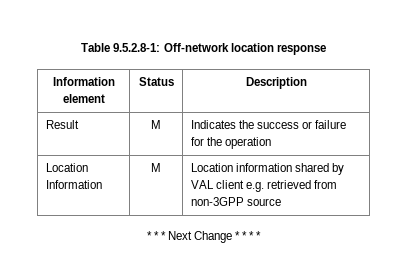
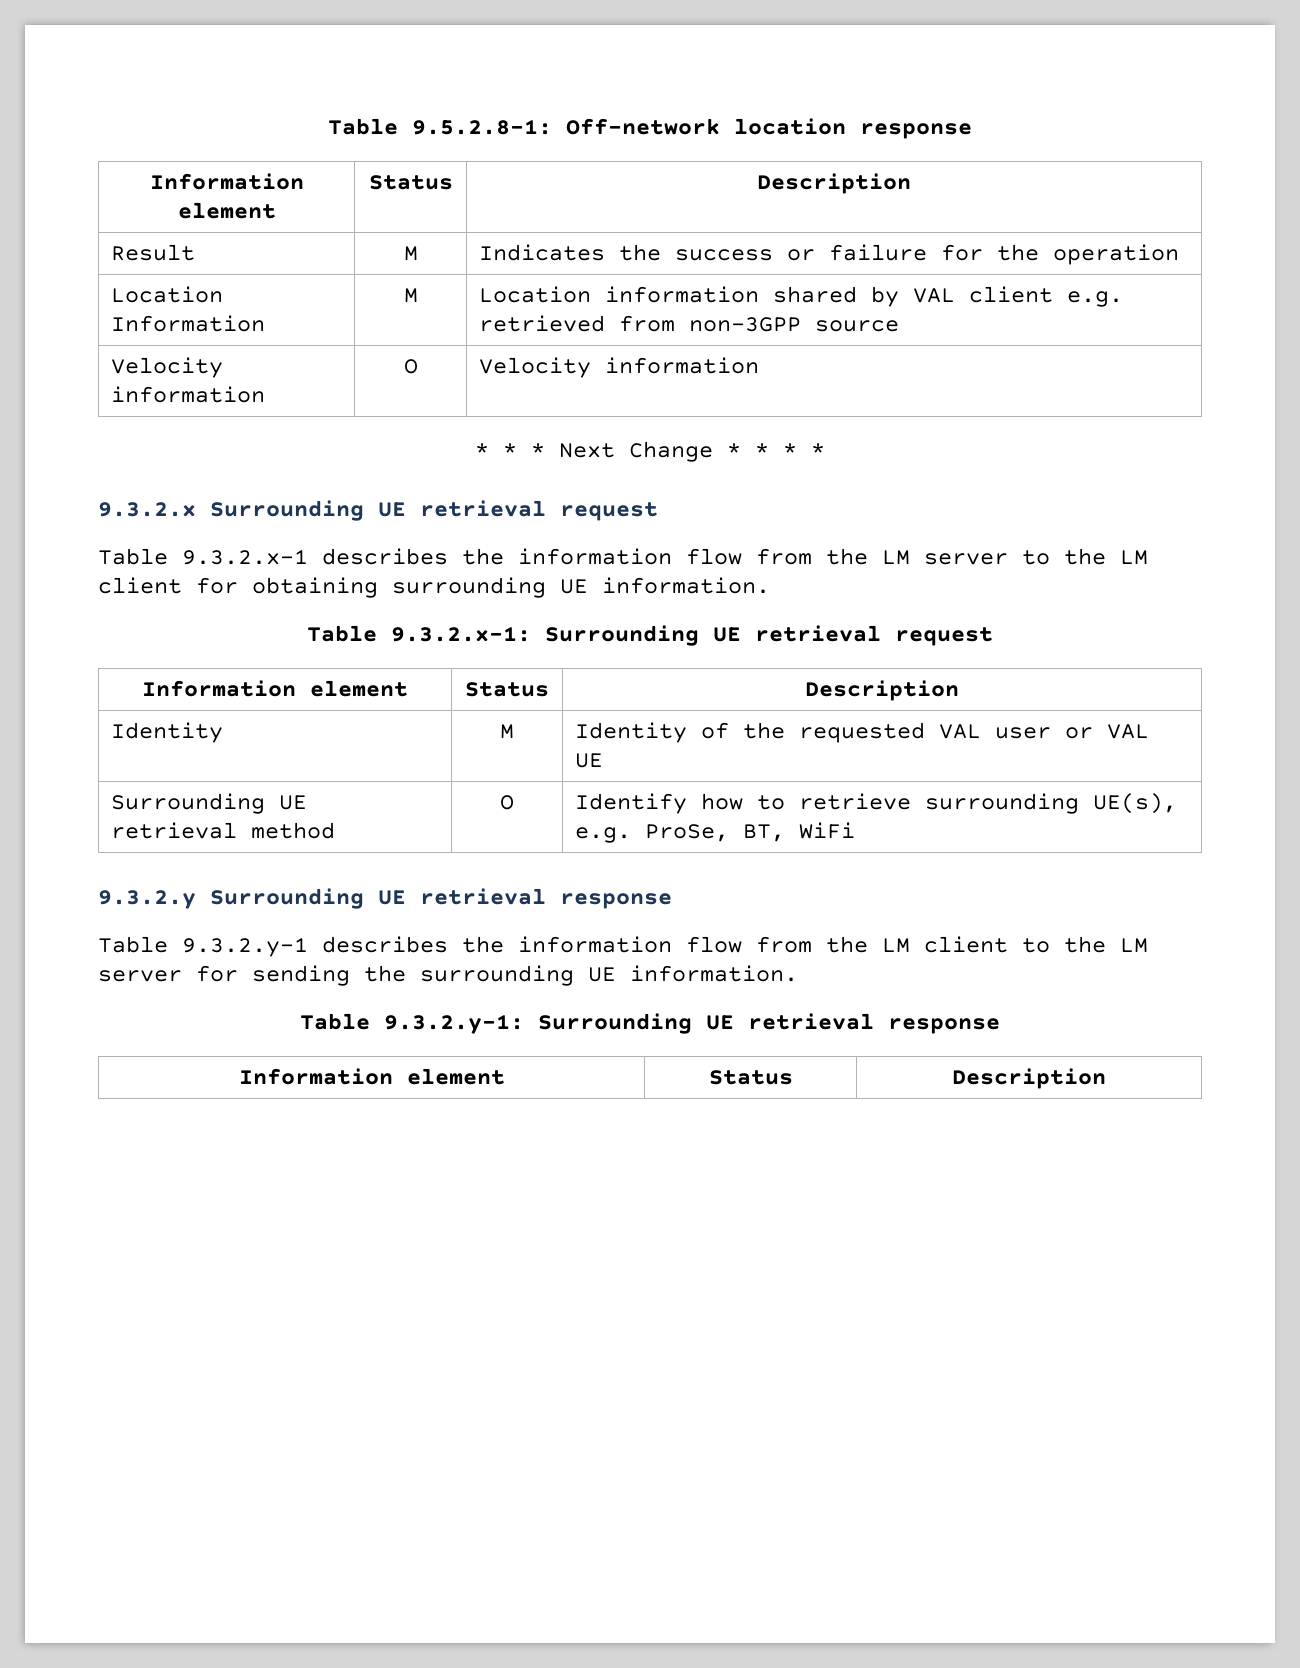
(281, 202) none -> [111,357,224,378] [111,386,266,403] [403,359,418,374] [479,357,760,378] // Velocity information | O | Velocity information
(262, 235) none -> [98,500,658,521] [98,548,1148,565] [98,577,770,598] [307,625,993,646] [142,680,408,697] [465,682,549,697] [805,680,959,701] [111,722,224,743] [500,724,514,739] [575,722,1150,743] [575,753,604,768] [111,793,308,814] [111,822,336,839] [500,795,514,810] [575,793,1178,814] [575,822,856,843] [98,888,672,909] [98,936,1148,957] [98,965,798,986] [300,1013,1000,1034] [238,1068,505,1085] [708,1070,793,1085] [952,1068,1106,1089] // 9.3.2.x Surrounding UE retrieval request // Table 9.3.2.x-1 describes the information flow from the LM server to the LM client for obtaining surrounding UE information. // Table 9.3.2.x-1: Surrounding UE retrieval request // Information element | Status | Description // Identity | M | Identity of the requested VAL user or VAL UE // Surrounding UE retrieval method | O | Identify how to retrieve surrounding UE(s), e.g. ProSe, BT, WiFi // 9.3.2.y Surrounding UE retrieval response // Table 9.3.2.y-1 describes the information flow from the LM client to the LM server for sending the surrounding UE information. // Table 9.3.2.y-1: Surrounding UE retrieval response // Information element | Status | Description

